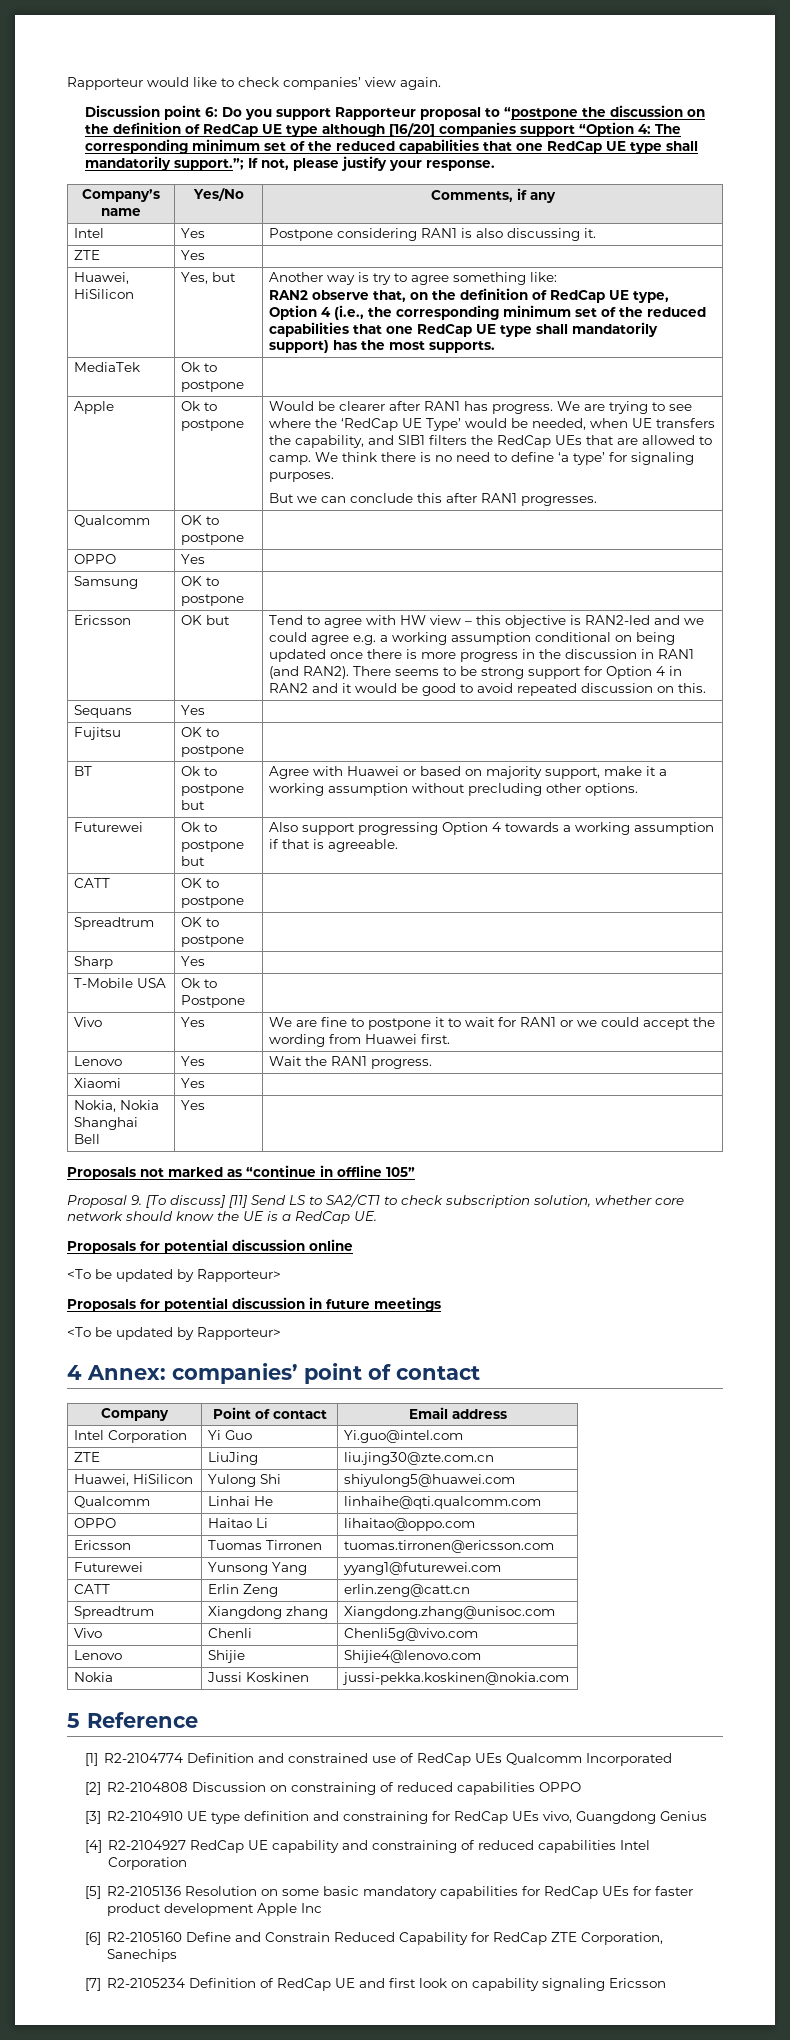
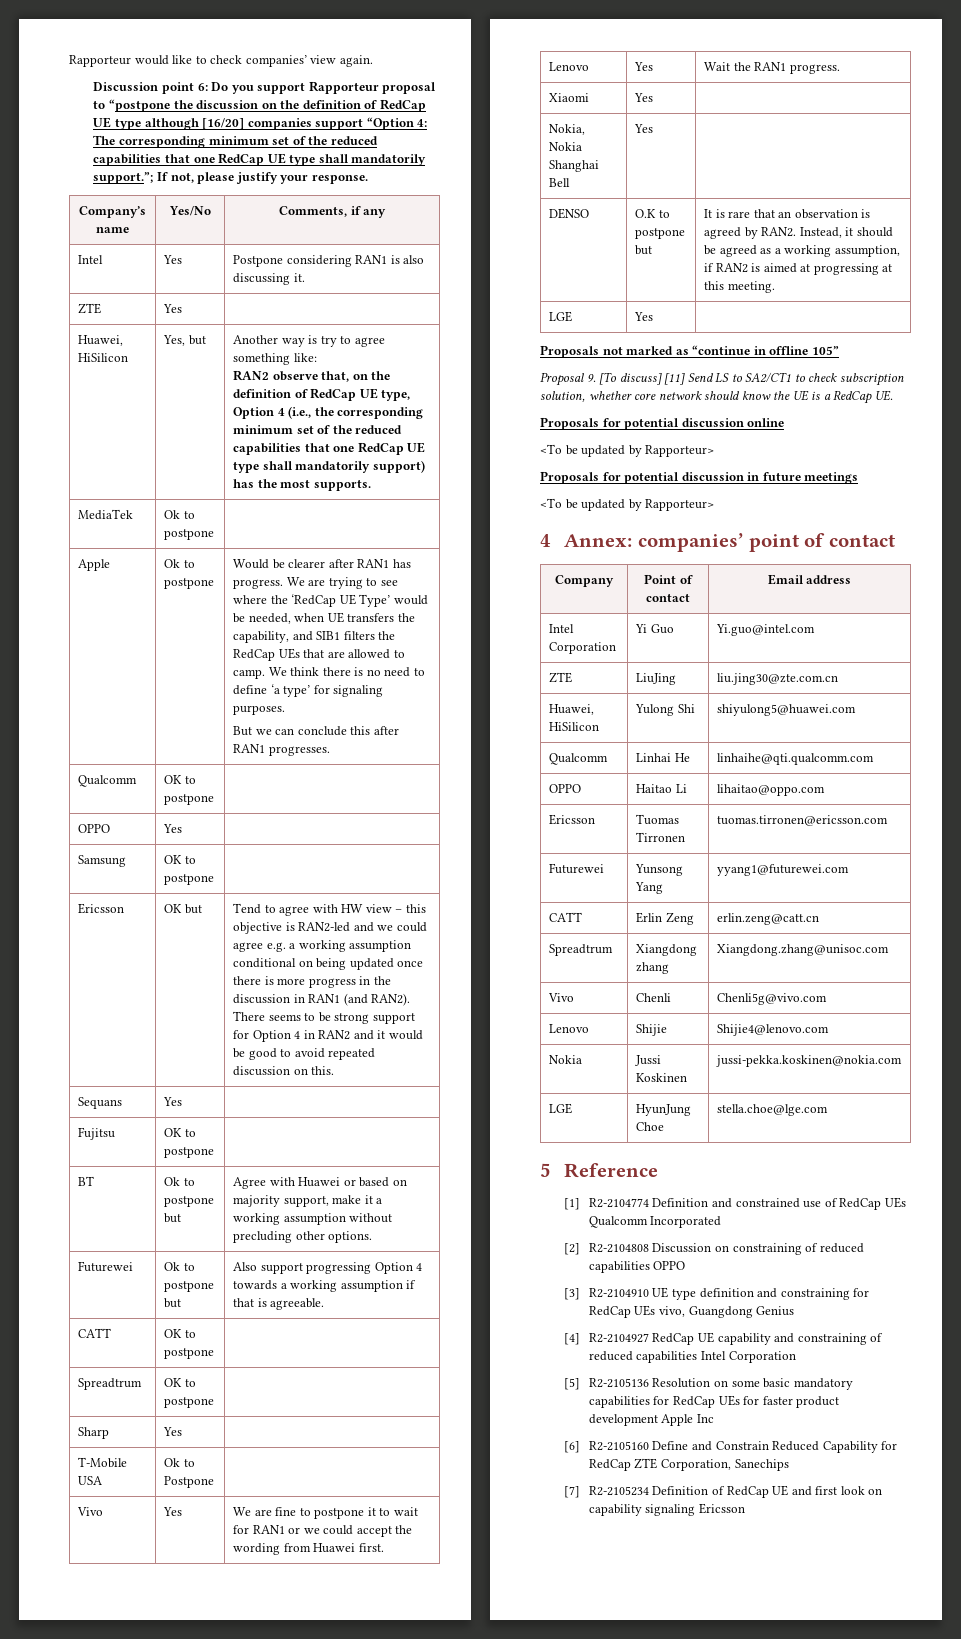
(206, 1105) none -> [549,208,590,219] [635,209,670,218] [635,228,686,239] [635,245,653,255] [704,209,871,219] [704,227,893,239] [704,245,900,257] [704,263,893,275] [704,281,775,293] [549,311,573,322] [634,312,654,321] // DENSO | O.K to postpone but | It is rare that an observation is agreed by RAN2. Instead, it should be agreed as a working assumption, if RAN2 is aimed at progressing at this meeting. // LGE | Yes |
(570, 1678) none -> [549,1103,573,1114] [636,1104,692,1116] [636,1122,665,1131] [717,1104,829,1116] // LGE | HyunJung Choe | stella.choe@lge.com

